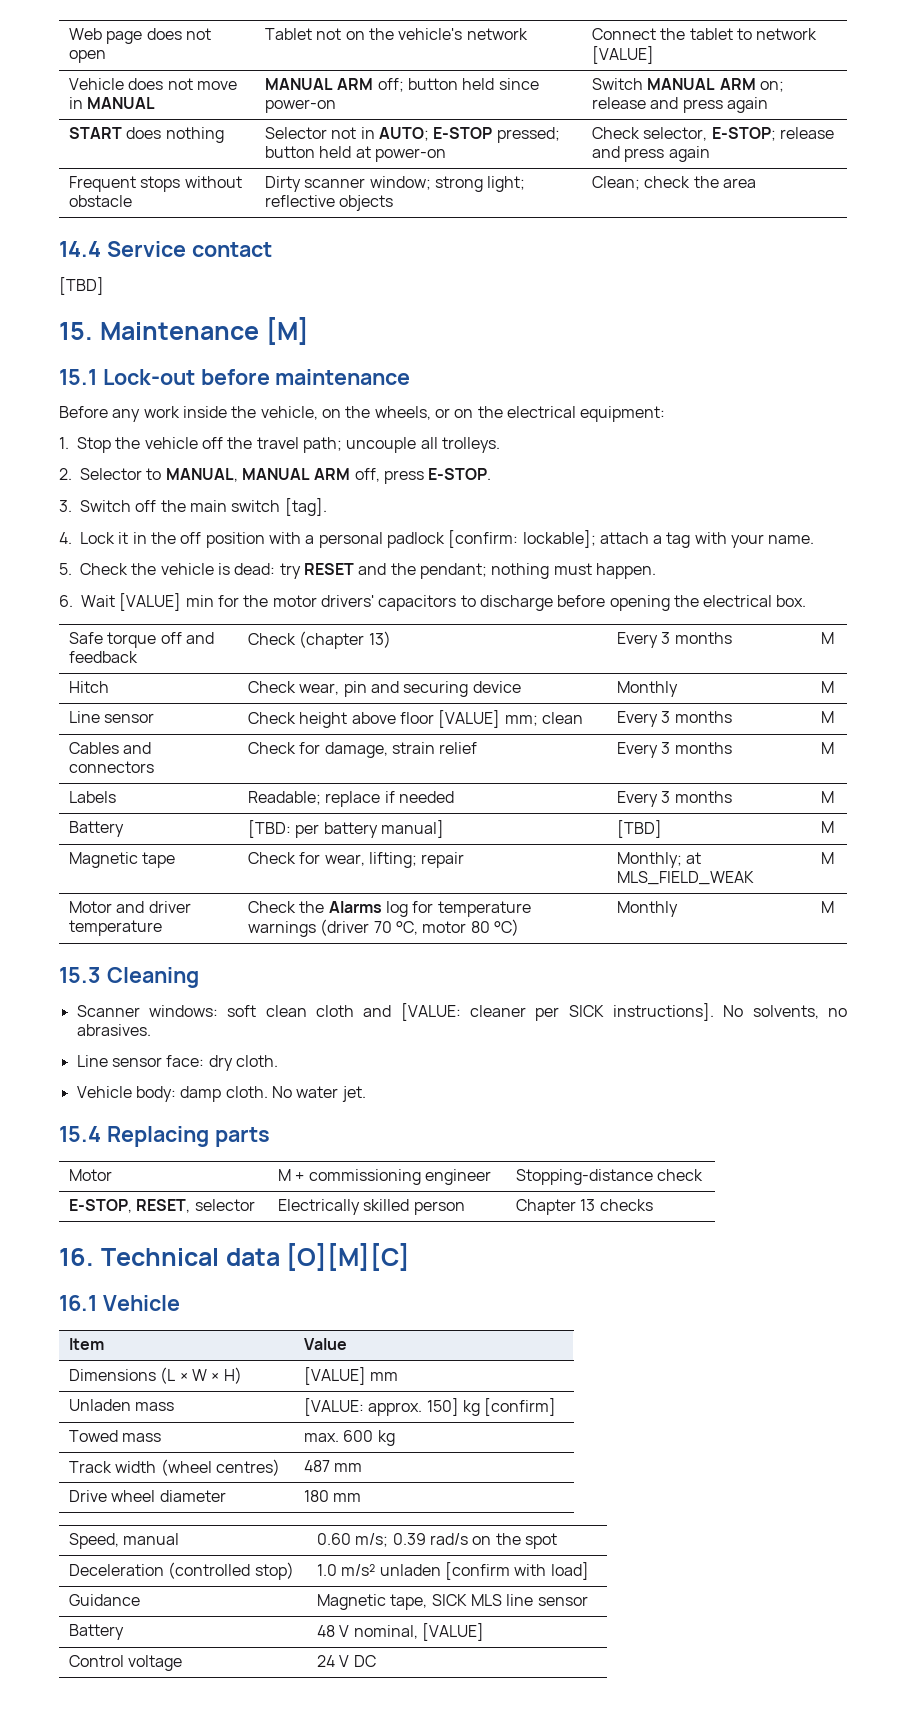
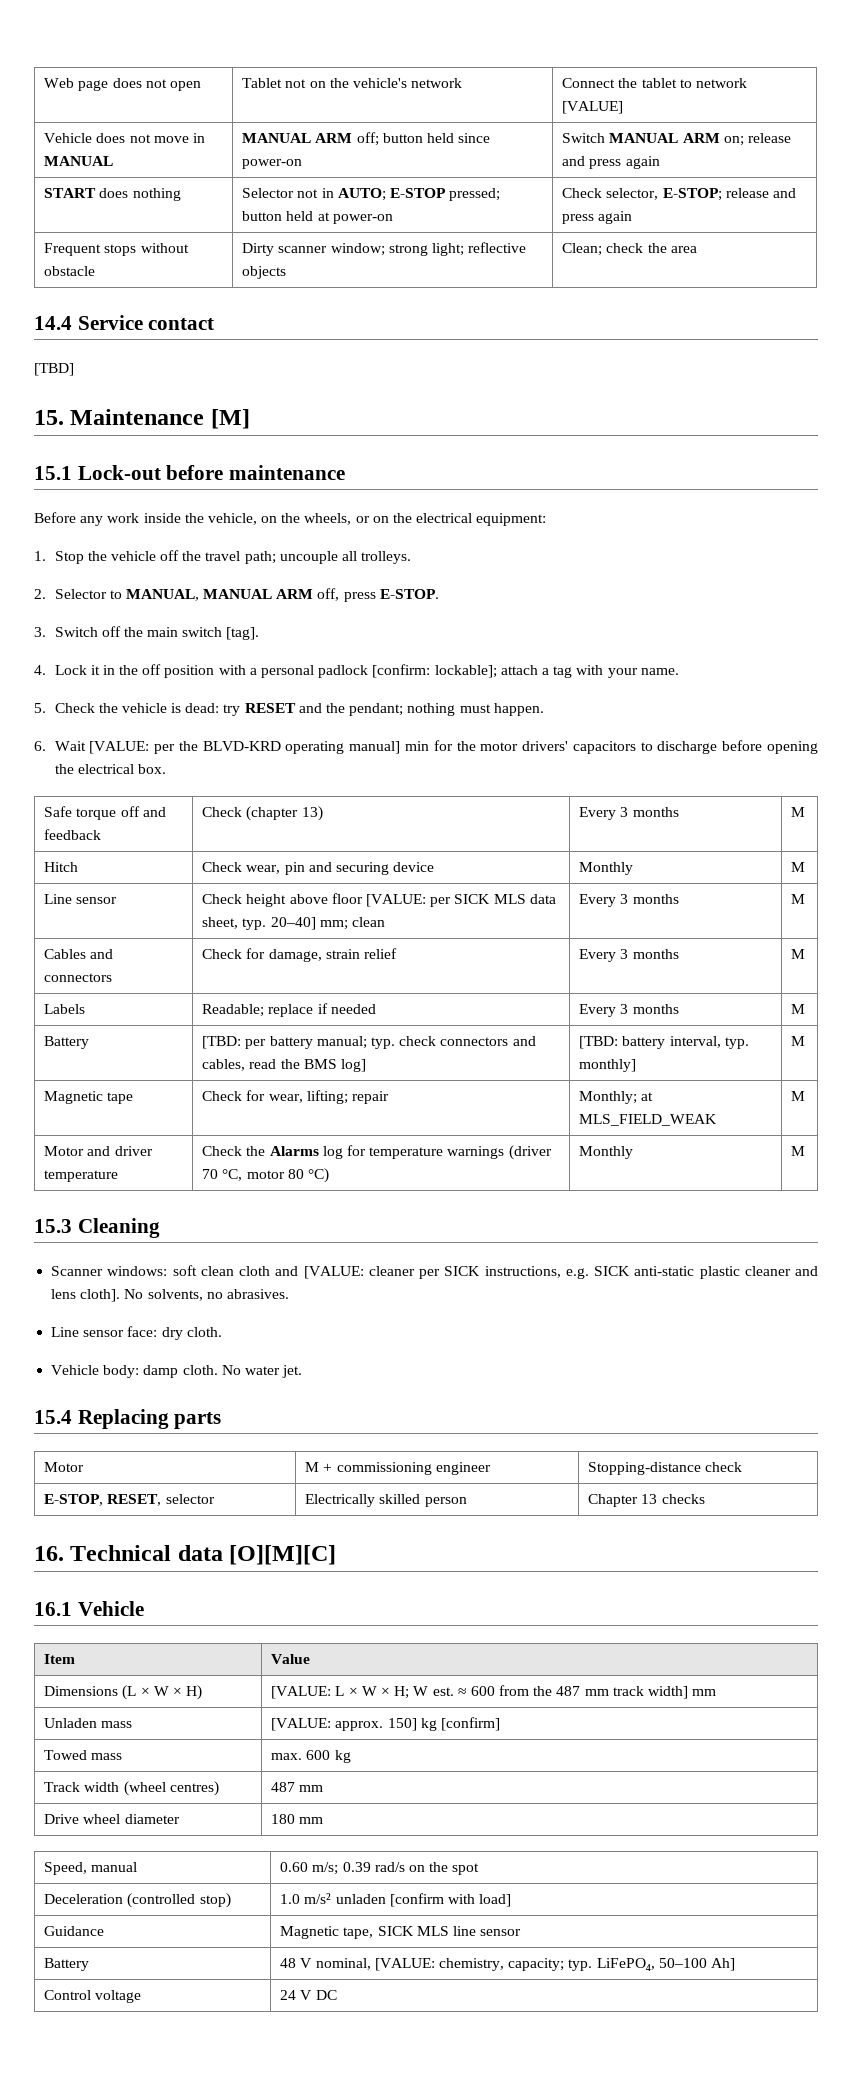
[119,593,182,611] [VALUE] -> [89,741,401,754] [VALUE: per the BLVD-KRD operating manual]
[438,710,501,728] [VALUE] -> [365,894,556,907] [202,917,316,930] [VALUE: per SICK MLS data sheet, typ. 20–40]
[380,820,444,838] [617,820,663,838] manual] | [TBD] -> [316,1036,536,1049] [202,1059,366,1072] [579,1036,749,1049] [579,1059,637,1072] manual; typ. check connectors and cables, read the BMS log] | [TBD: battery interval, typ. monthly]
[612,1003,714,1021] instructions]. -> [484,1266,819,1279] [51,1289,121,1302] instructions, e.g. SICK anti-static plastic cleaner and lens cloth].
[304,1367,367,1385] [VALUE] -> [271,1685,688,1699] [VALUE: L × W × H; W est. ≈ 600 from the 487 mm track width]
[421,1623,484,1641] [VALUE] -> [374,1958,735,1971] [VALUE: chemistry, capacity; typ. LiFePO₄, 50–100 Ah]

